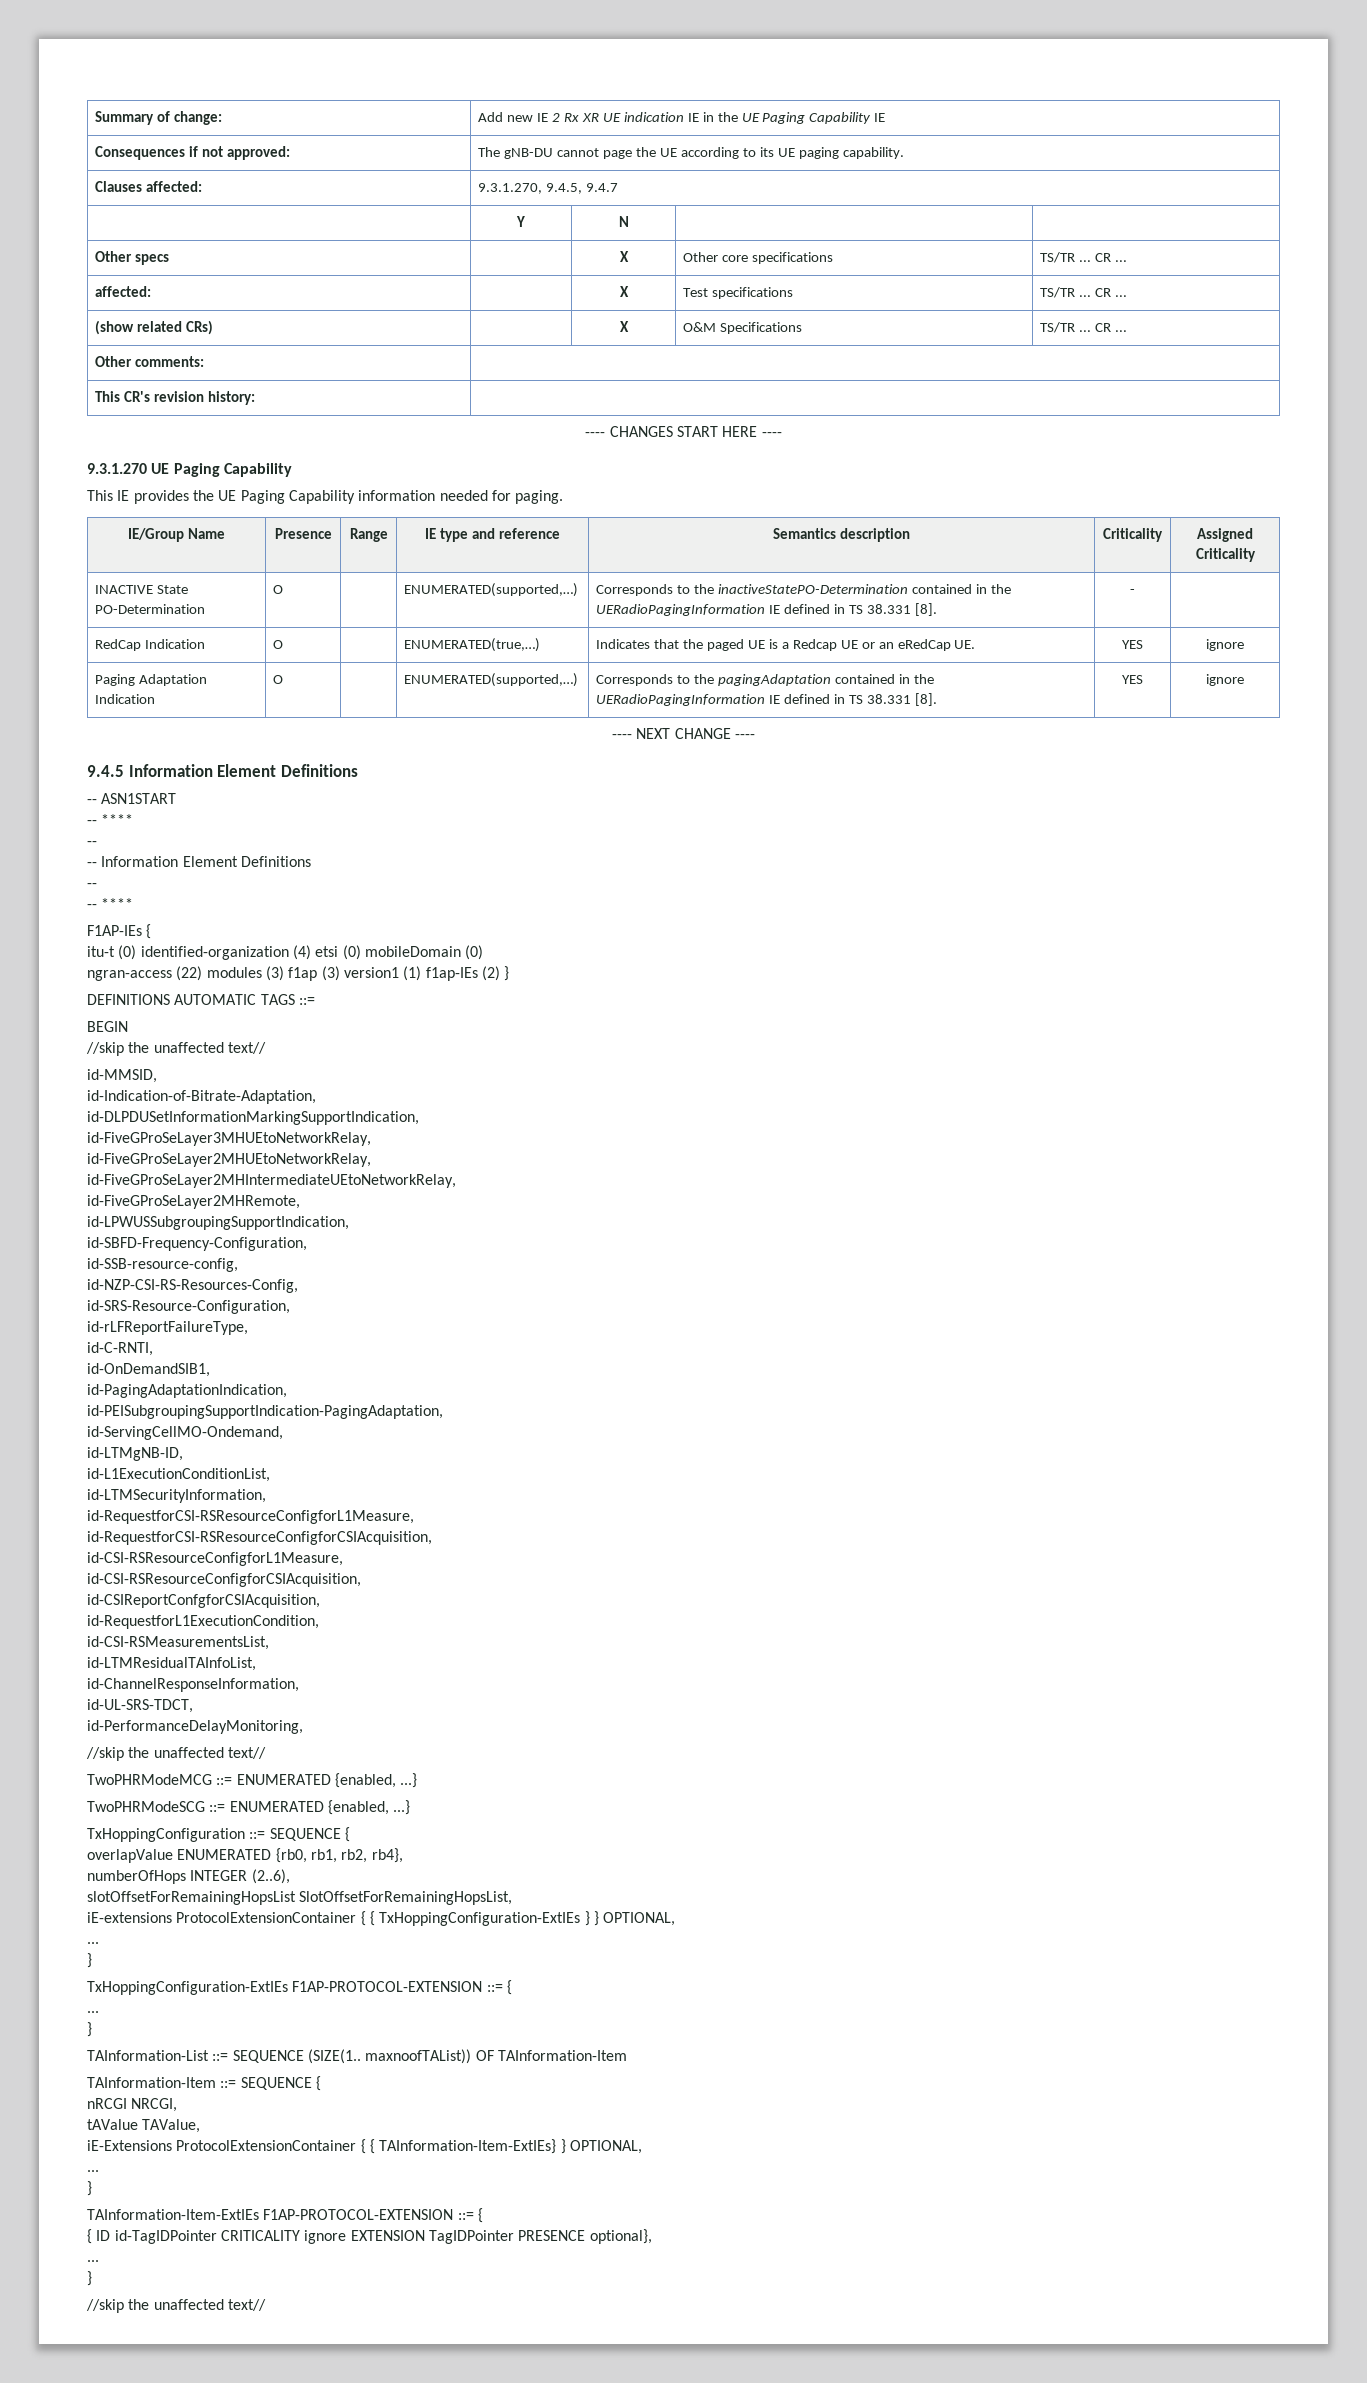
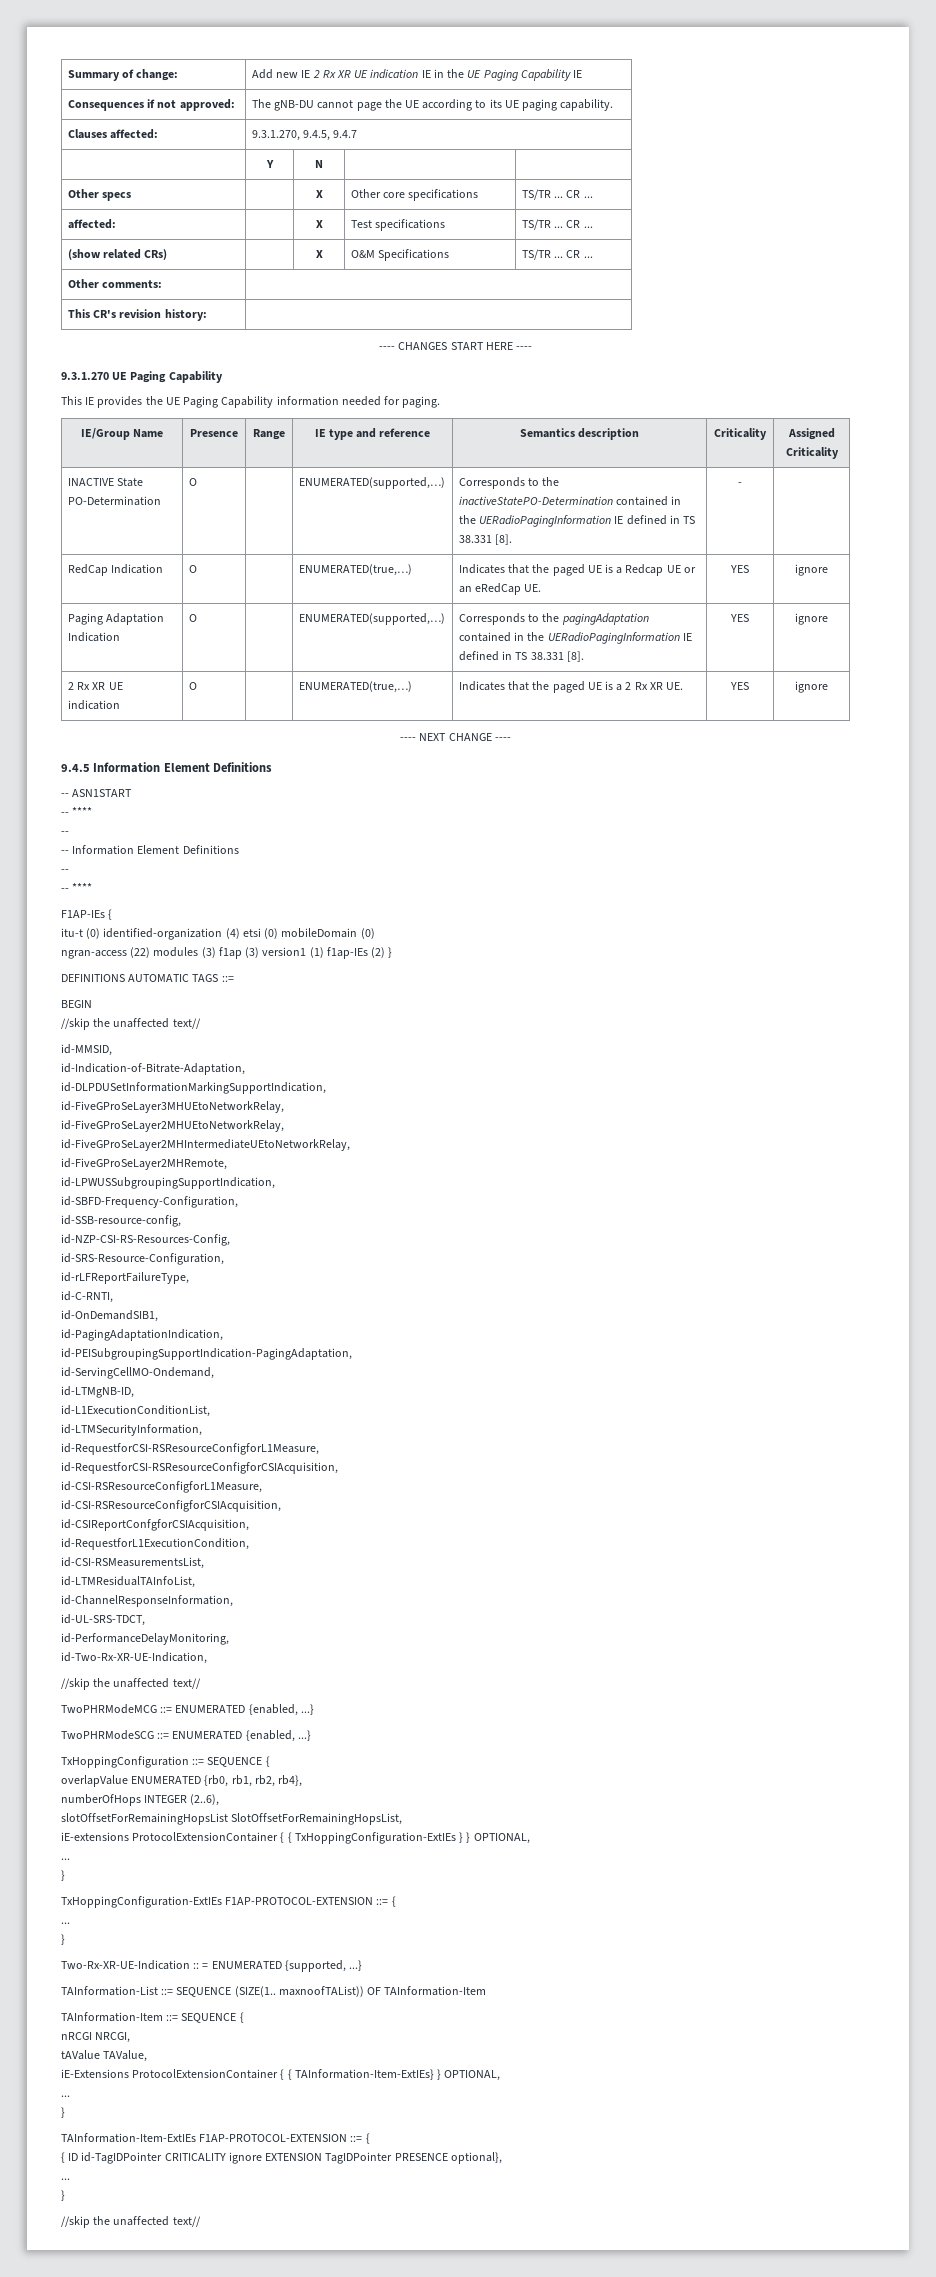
(1244, 680) none -> [67,682,123,690] [67,700,120,710] [188,682,197,690] [298,681,412,693] [458,681,684,693] [730,682,749,690] [795,681,828,693] // 2 Rx XR UE indication | O | | ENUMERATED(true,…) | Indicates that the paged UE is a 2 Rx XR UE. | YES | ignore
(303, 1727) none -> [61,1652,207,1664] // id-Two-Rx-XR-UE-Indication,
(92, 2029) none -> [61,1960,363,1972] // Two-Rx-XR-UE-Indication :: = ENUMERATED {supported, ...}

